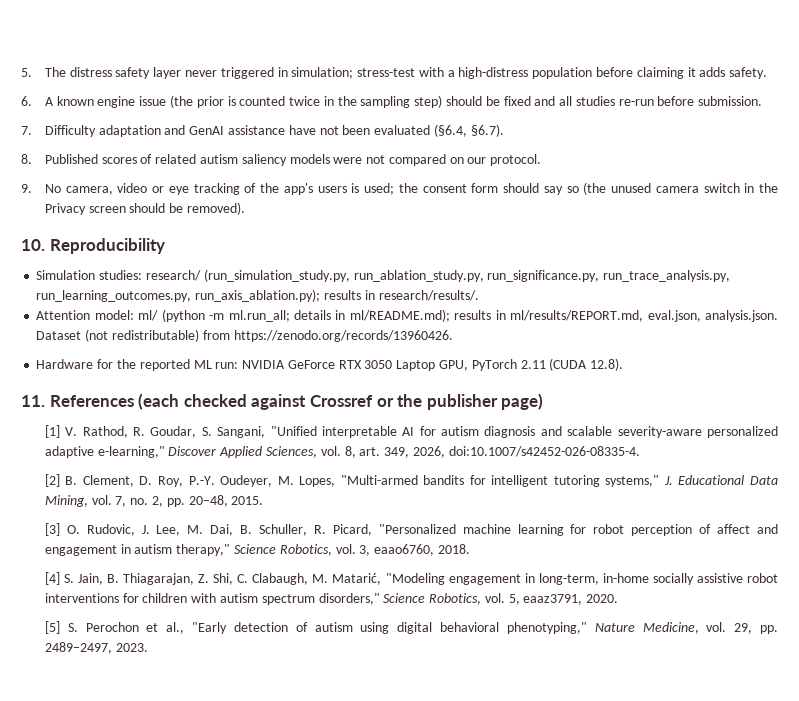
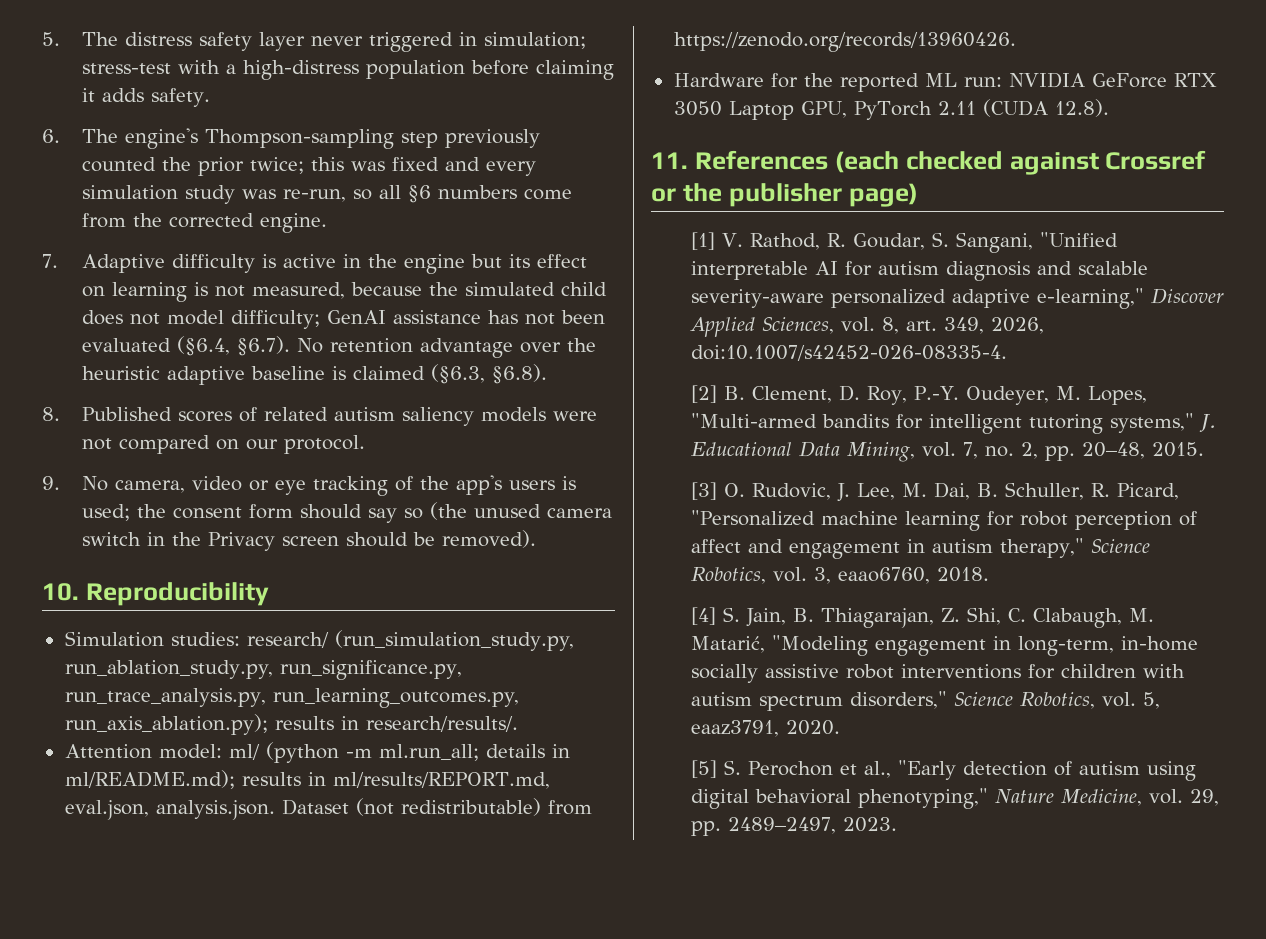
[44,95,763,108] [21,125,186,137] A known engine issue (the prior is counted twice in the sampling step) should be fixed and all studies re-run before submission. // 7. Difficulty adaptation and -> [81,128,540,149] [81,157,536,176] [81,185,572,204] [81,213,327,233] [42,254,587,274] [81,282,607,302] [81,310,320,329] The engine's Thompson-sampling step previously counted the prior twice; this was fixed and every simulation study was re-run, so all §6 numbers come from the corrected engine. // 7. Adaptive difficulty is active in the engine but its effect on learning is not measured, because the simulated child does not model difficulty;
[288,125,316,135] have -> [487,310,518,324] has
(504, 130) none -> [296,338,596,358] [81,364,547,385] No retention advantage over the heuristic adaptive baseline is claimed (§6.3, §6.8).

